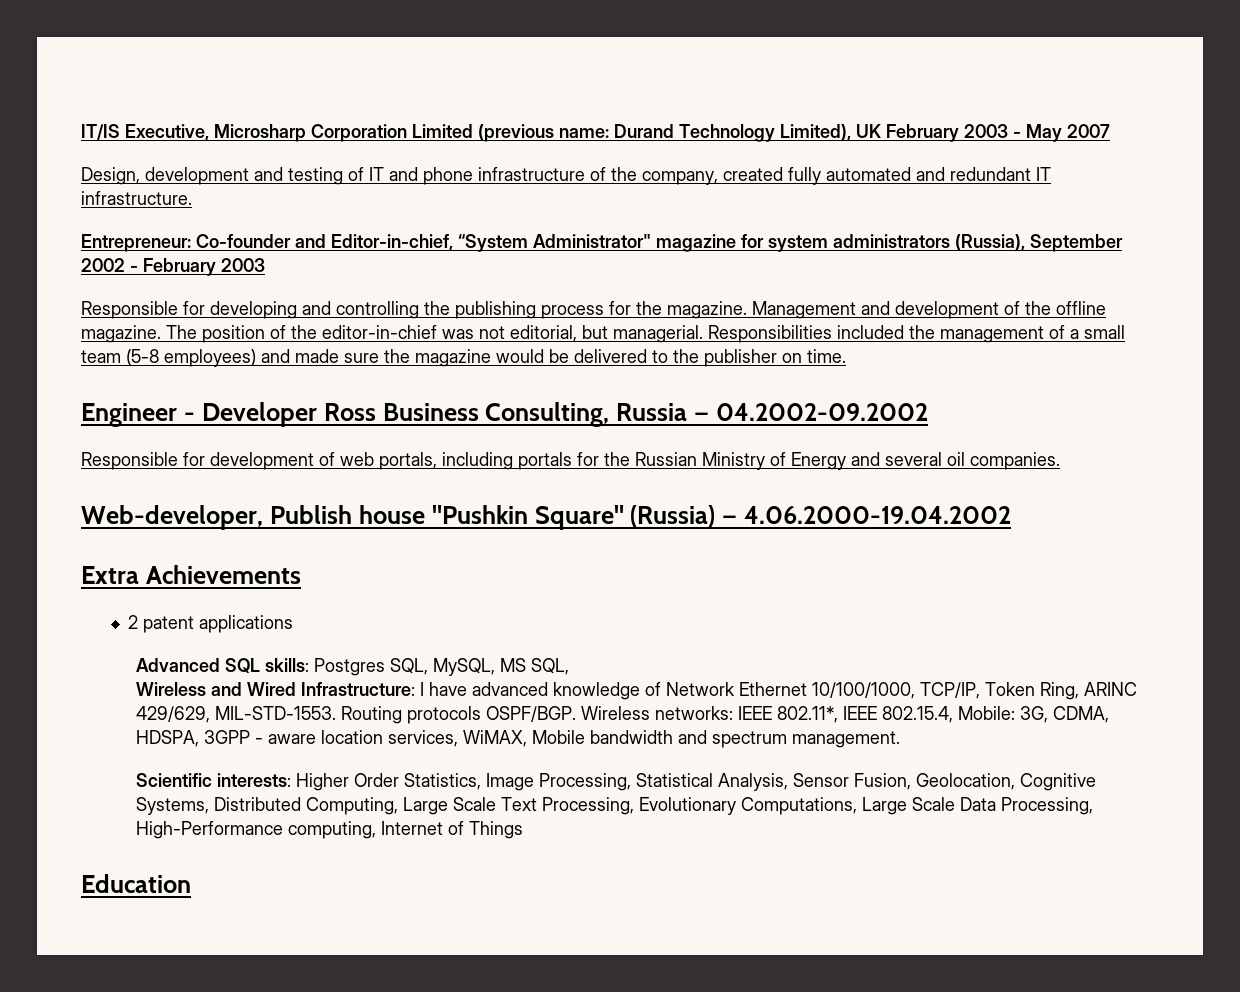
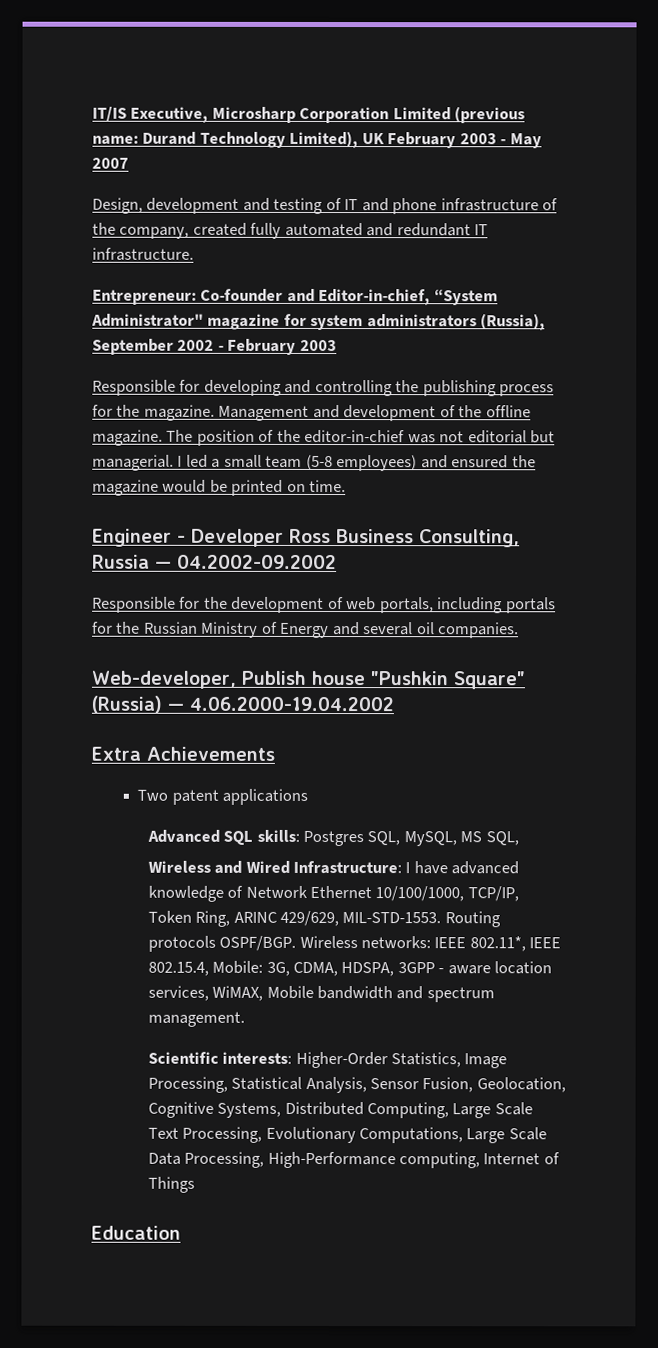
[510,325,577,342] editorial, -> [467,430,527,444] editorial
[708,325,1065,343] Responsibilities included the management of -> [177,454,208,468] I led
[295,349,379,363] made sure -> [451,455,509,469] ensured
[574,349,777,367] delivered to the publisher -> [231,479,284,496] printed
(205, 459) none -> [203,596,228,609] the
[128,615,139,629] 2 -> [137,789,169,801] Two
[295,773,399,791] Higher Order -> [295,1051,388,1069] Higher-Order

